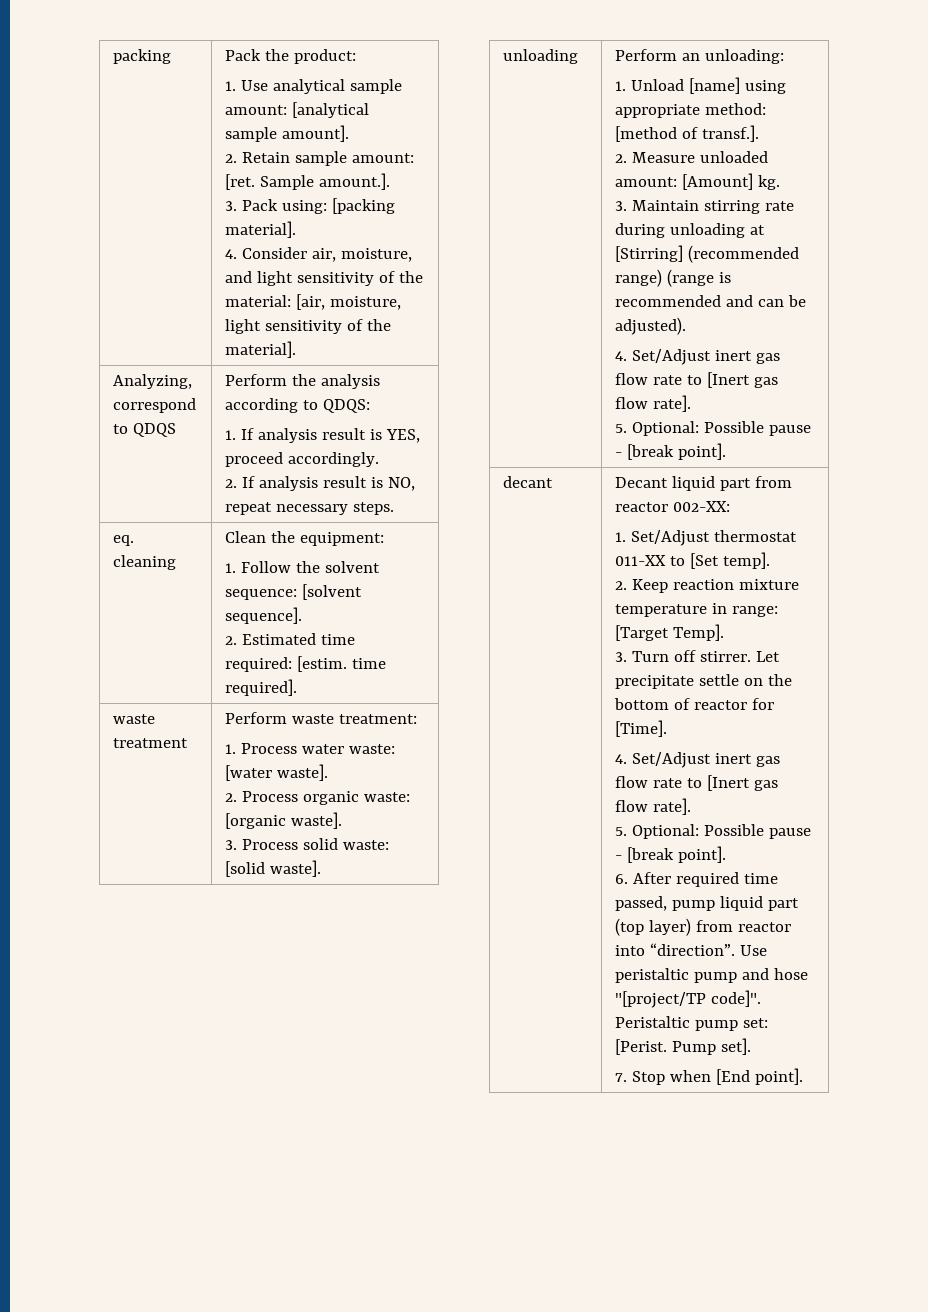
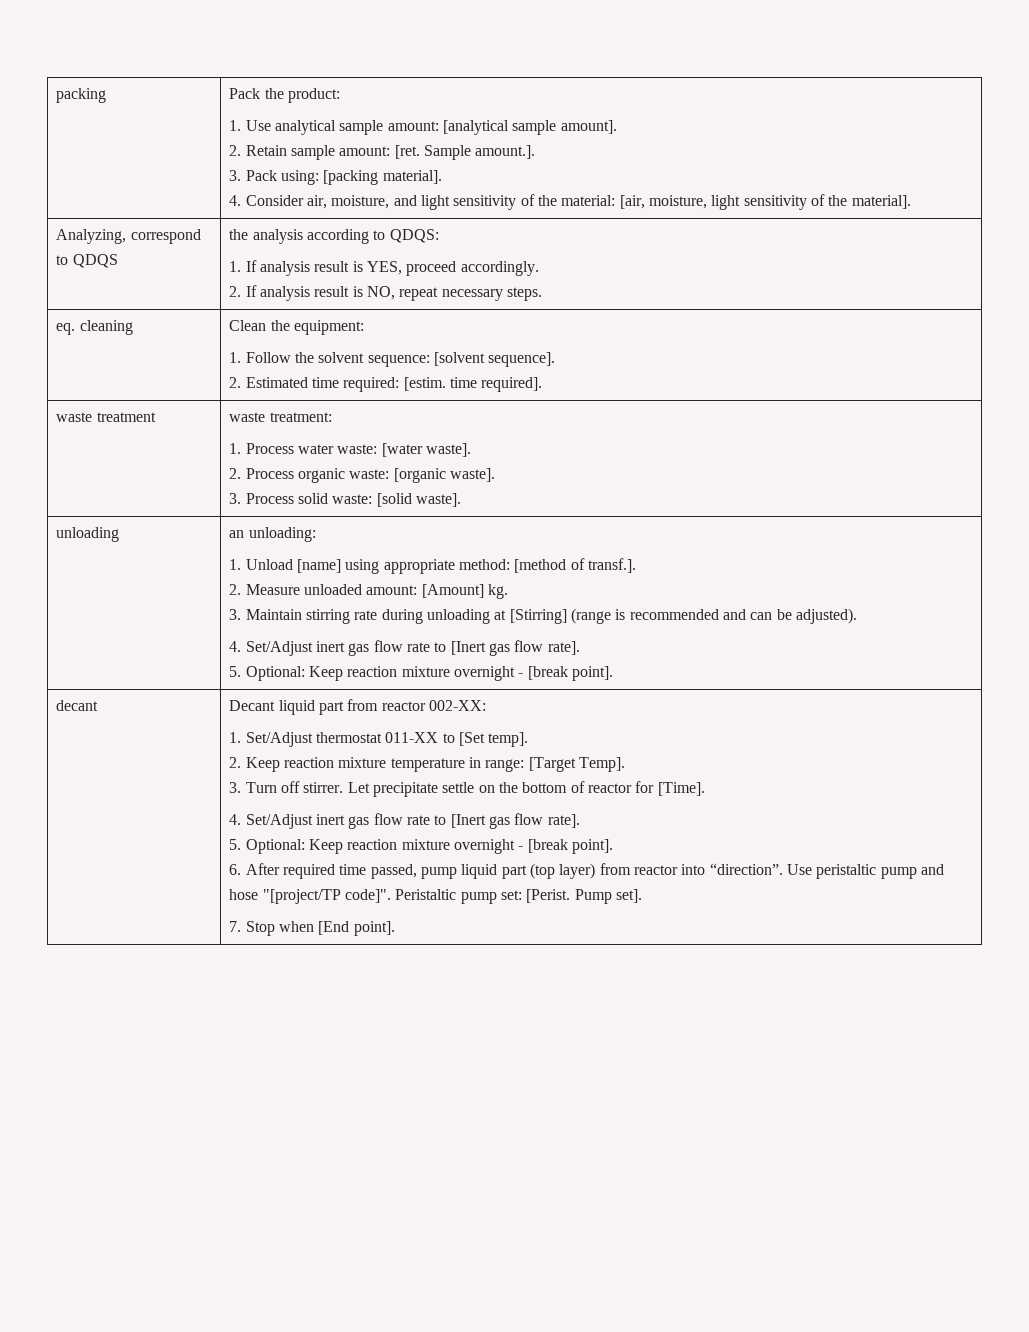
[225,374,288,386] Perform -> (118, 261) none
[225,712,288,724] Perform -> (156, 417) none
[615,49,678,61] Perform -> (120, 534) none
[688,245,800,263] [615,269,663,287] (recommended range) -> (567, 616) none
[704,421,812,436] Possible pause -> [309,666,516,681] Keep reaction mixture overnight
[704,824,812,839] Possible pause -> [309,839,516,854] Keep reaction mixture overnight

